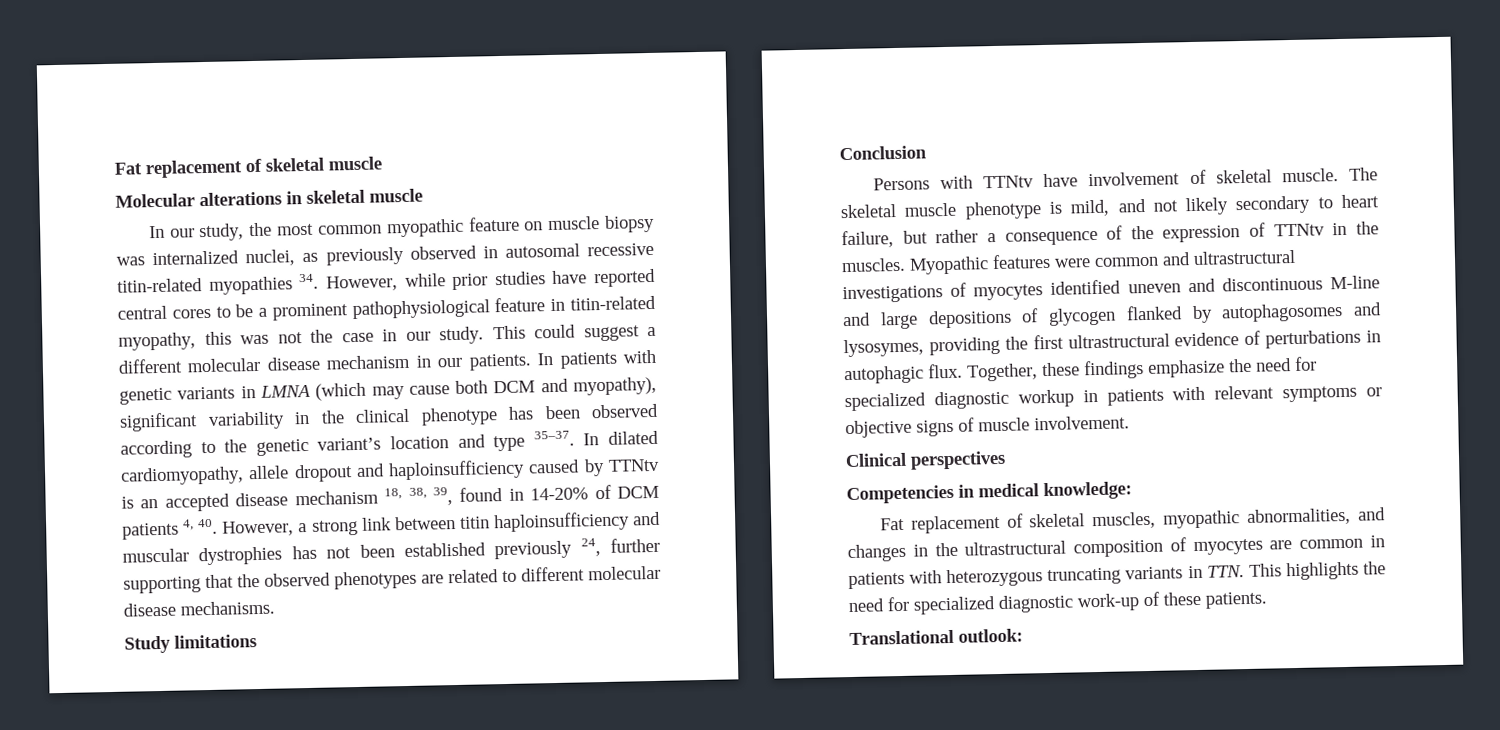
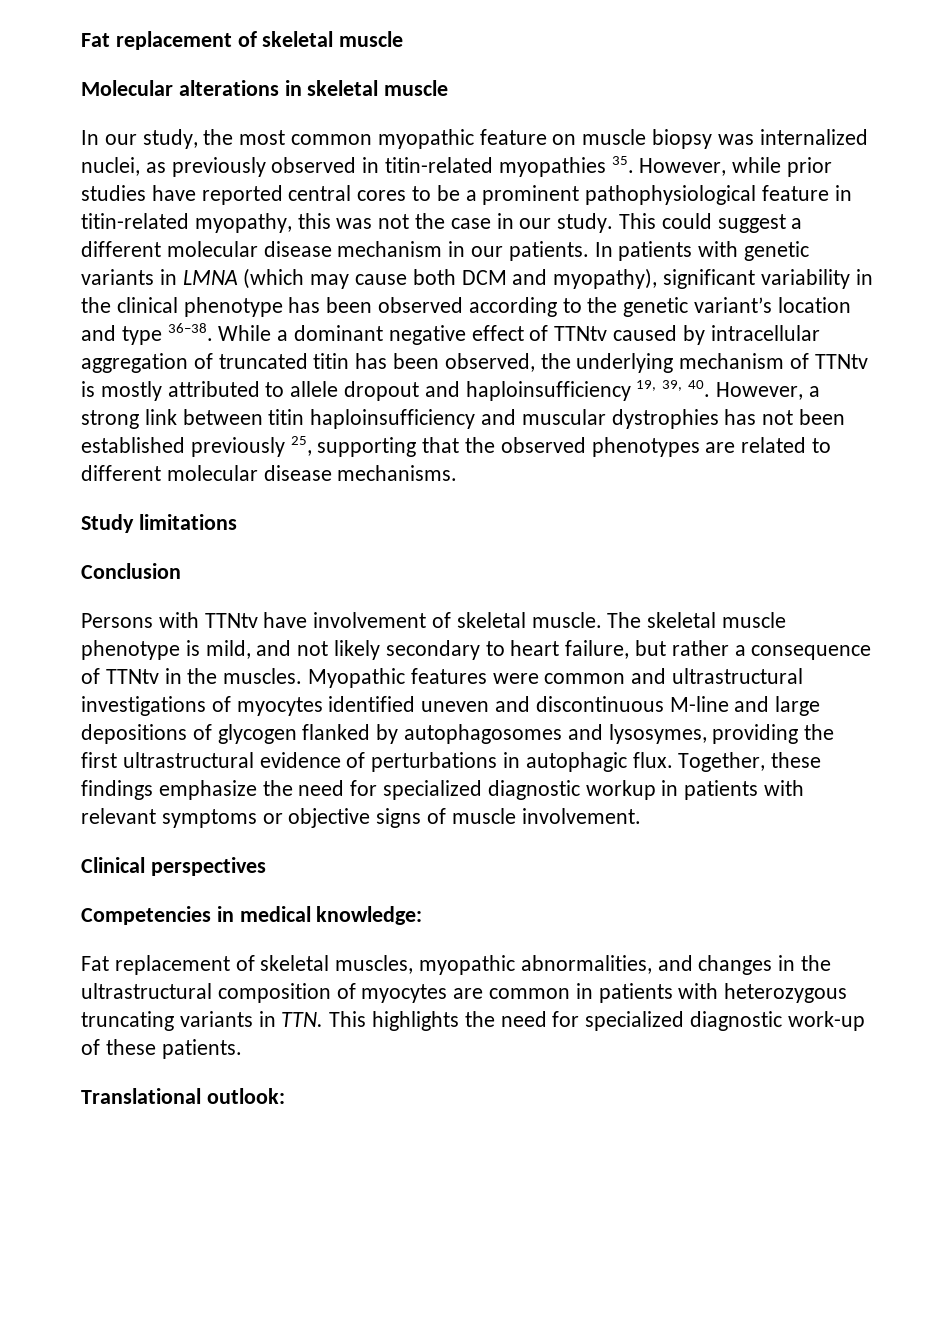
[504,242,654,258] autosomal recessive -> (380, 165) none
[299,273,320,290] 34. -> [611,156,634,173] 35.
[533,430,660,447] [120,458,660,486] [121,484,660,512] [122,519,195,540] 35–37. In dilated cardiomyopathy, allele dropout and haploinsufficiency caused by TTNtv is an accepted disease mechanism 18, 38, 39, found in 14-20% of DCM patients 4, -> [167,323,820,345] [81,353,868,373] [81,380,683,401] 36–38. While a dominant negative effect of TTNtv caused by intracellular aggregation of truncated titin has been observed, the underlying mechanism of TTNtv is mostly attributed to allele dropout and haploinsufficiency 19, 39,
[580,537,660,557] 24, further -> [290,436,312,456] 25,
[1130,222,1267,243] the expression of -> (100, 676) none

